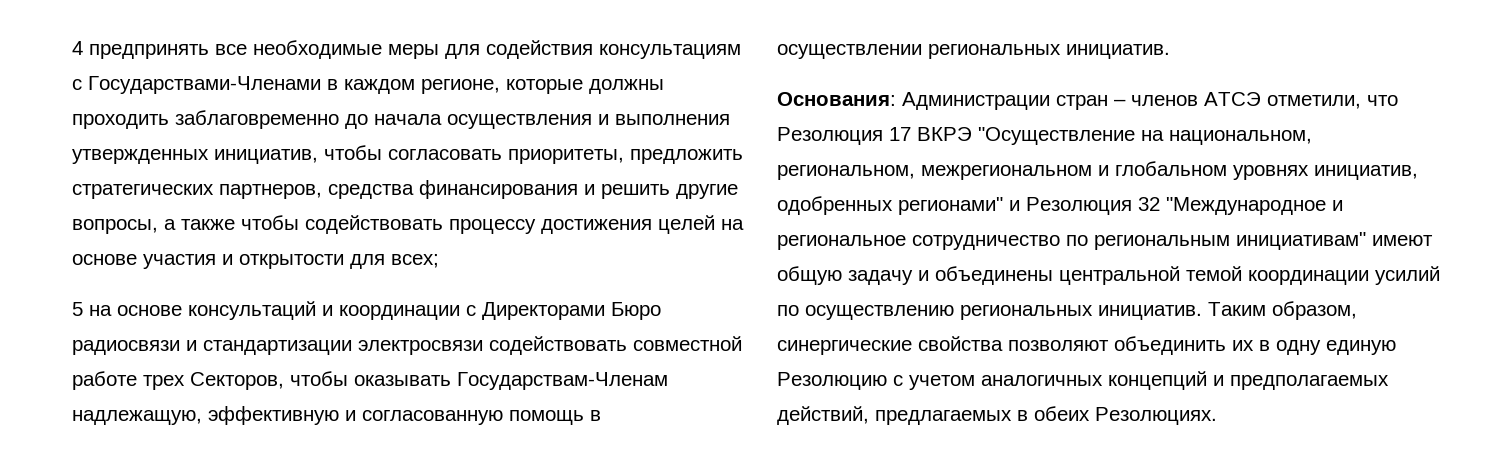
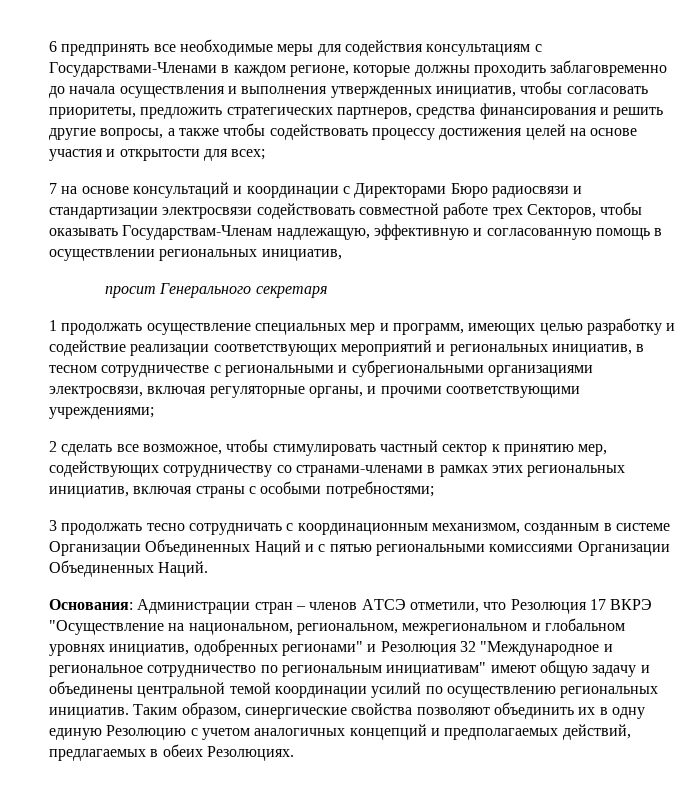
[72,41,83,55] 4 -> [49,41,57,52] 6
[72,302,83,316] 5 -> [49,183,57,194] 7
[1066,44,1170,59] инициатив. -> [261,249,342,261] [105,283,327,298] [49,318,676,335] [49,340,645,356] [49,360,593,377] [49,386,580,398] [49,407,154,419] [49,439,608,456] [49,461,626,477] [49,481,434,498] [49,520,670,535] [49,539,670,556] [49,560,209,577] инициатив, // просит Генерального секретаря // 1 продолжать осуществление специальных мер и программ, имеющих целью разработку и содействие реализации соответствующих мероприятий и региональных инициатив, в тесном сотрудничестве с региональными и субрегиональными организациями электросвязи, включая регуляторные органы, и прочими соответствующими учреждениями; // 2 сделать все возможное, чтобы стимулировать частный сектор к принятию мер, содействующих сотрудничеству со странами-членами в рамках этих региональных инициатив, включая страны с особыми потребностями; // 3 продолжать тесно сотрудничать с координационным механизмом, созданным в системе Организации Объединенных Наций и с пятью региональными комиссиями Организации Объединенных Наций.

